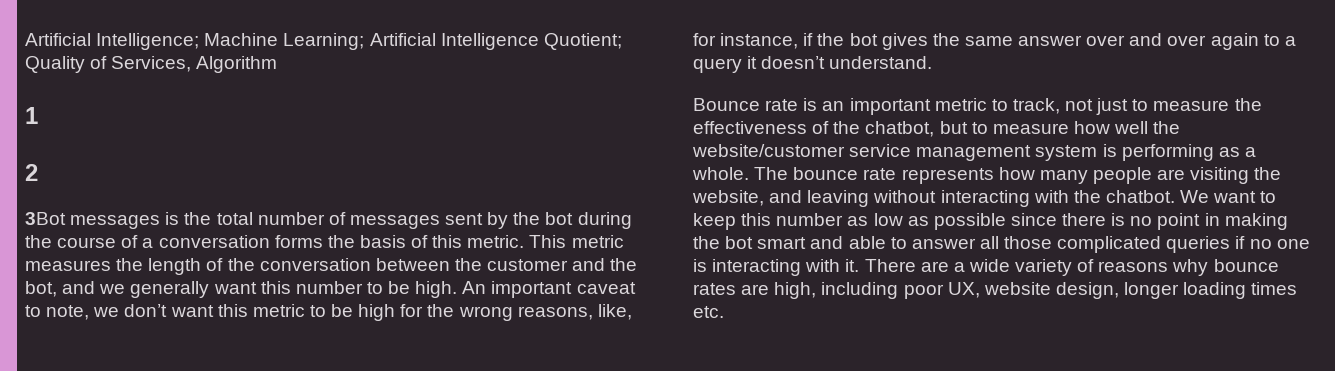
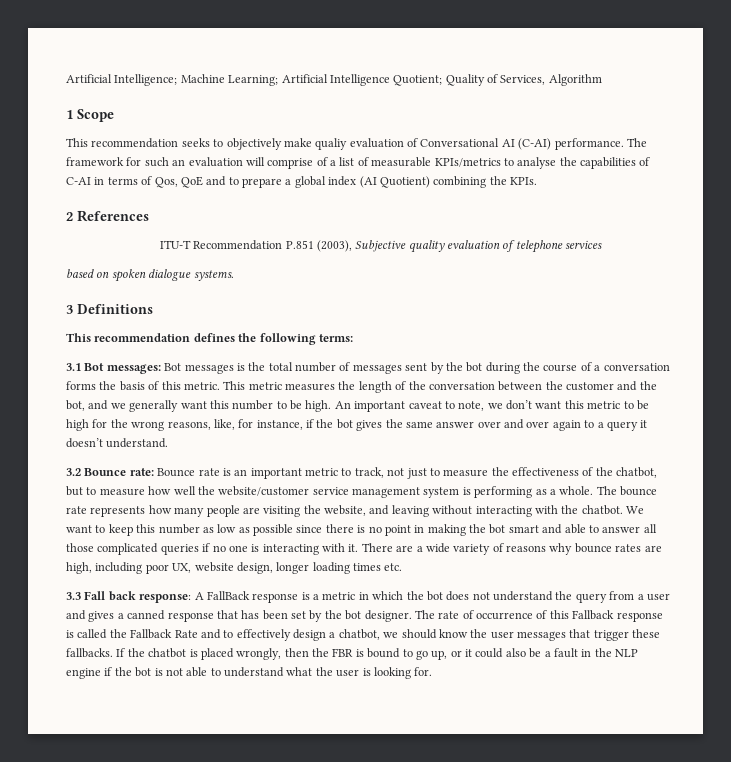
[25,164,38,181] [25,212,66,225] // 2 // 3Bot -> [77,109,114,122] [66,138,647,150] [66,157,651,169] [66,176,537,188] [66,210,149,222] [159,240,603,253] [66,269,234,282] [66,304,153,314] [66,333,353,345] [66,363,182,374] Scope // This recommendation seeks to objectively make qualiy evaluation of Conversational AI (C-AI) performance. The framework for such an evaluation will comprise of a list of measurable KPIs/metrics to analyse the capabilities of C-AI in terms of Qos, QoE and to prepare a global index (AI Quotient) combining the KPIs. // 2 References // ITU-T Recommendation P.851 (2003), Subjective quality evaluation of telephone services // based on spoken dialogue systems. // 3 Definitions // This recommendation defines the following terms: // 3.1 Bot messages: Bot
(933, 62) none -> [66,468,154,476] 3.2 Bounce rate:
(724, 312) none -> [66,591,670,603] [66,610,663,622] [66,629,661,641] [66,648,638,660] [66,667,433,679] // 3.3 Fall back response: A FallBack response is a metric in which the bot does not understand the query from a user and gives a canned response that has been set by the bot designer. The rate of occurrence of this Fallback response is called the Fallback Rate and to effectively design a chatbot, we should know the user messages that trigger these fallbacks. If the chatbot is placed wrongly, then the FBR is bound to go up, or it could also be a fault in the NLP engine if the bot is not able to understand what the user is looking for.

